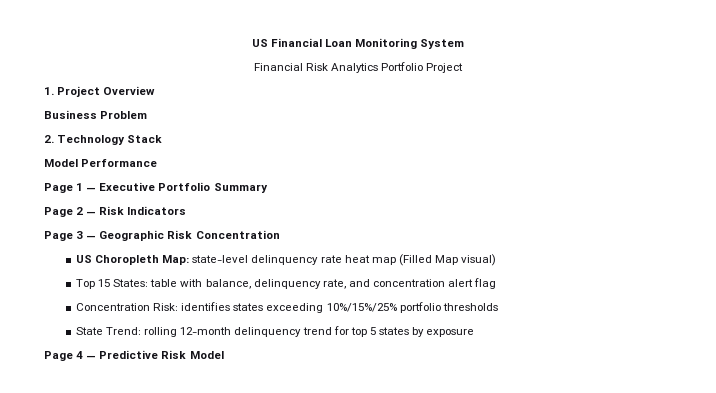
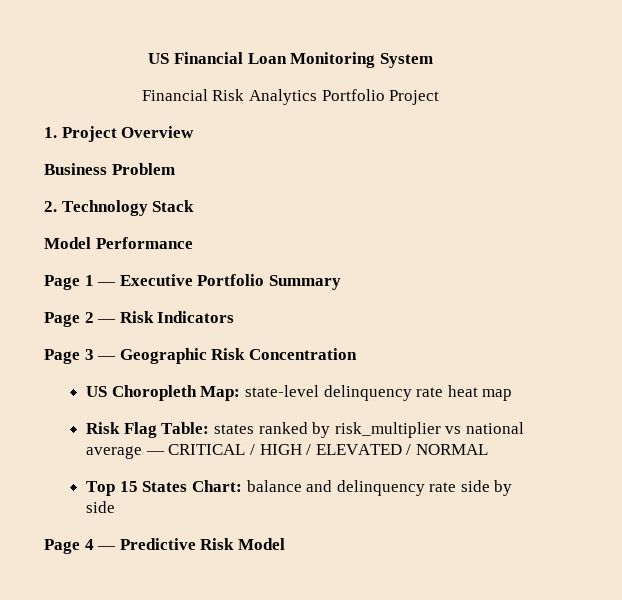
[398,254,497,266] [75,278,497,289] [75,302,498,313] [75,326,475,337] (Filled Map visual) // Top 15 States: table with balance, delinquency rate, and concentration alert flag // Concentration Risk: identifies states exceeding 10%/15%/25% portfolio thresholds // State Trend: rolling 12-month delinquency trend for top 5 states by exposure -> [86,422,524,438] [86,444,488,459] [86,480,513,496] [86,501,116,513] // Risk Flag Table: states ranked by risk_multiplier vs national average — CRITICAL / HIGH / ELEVATED / NORMAL // Top 15 States Chart: balance and delinquency rate side by side

